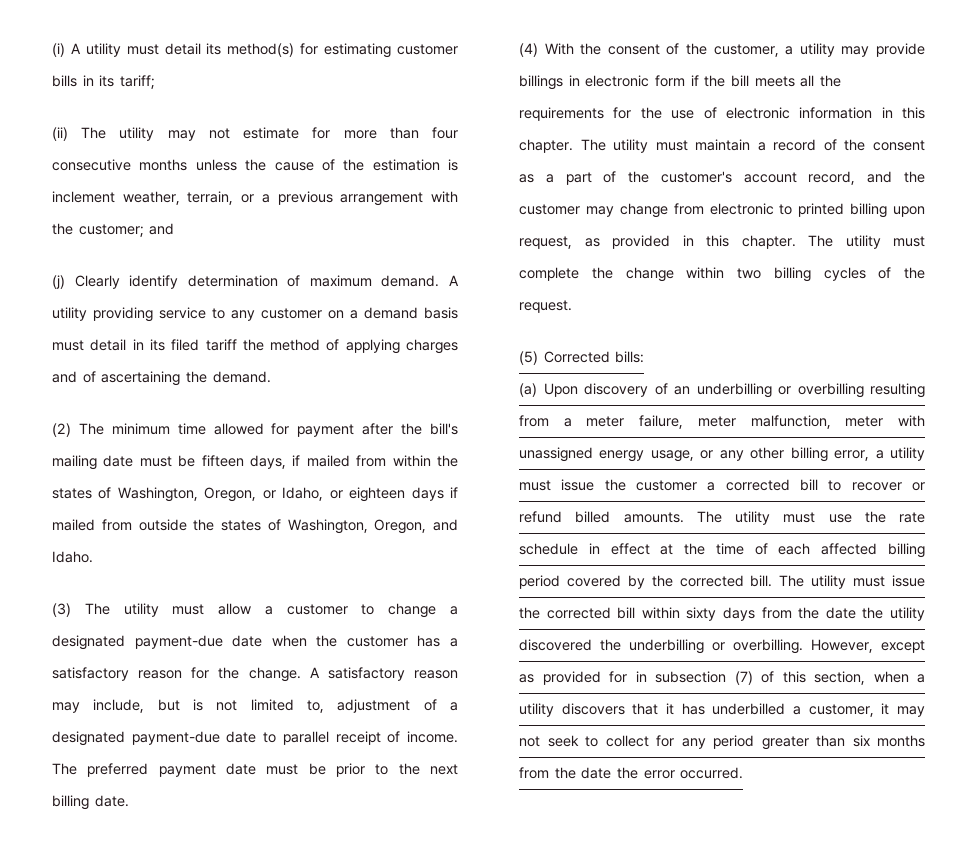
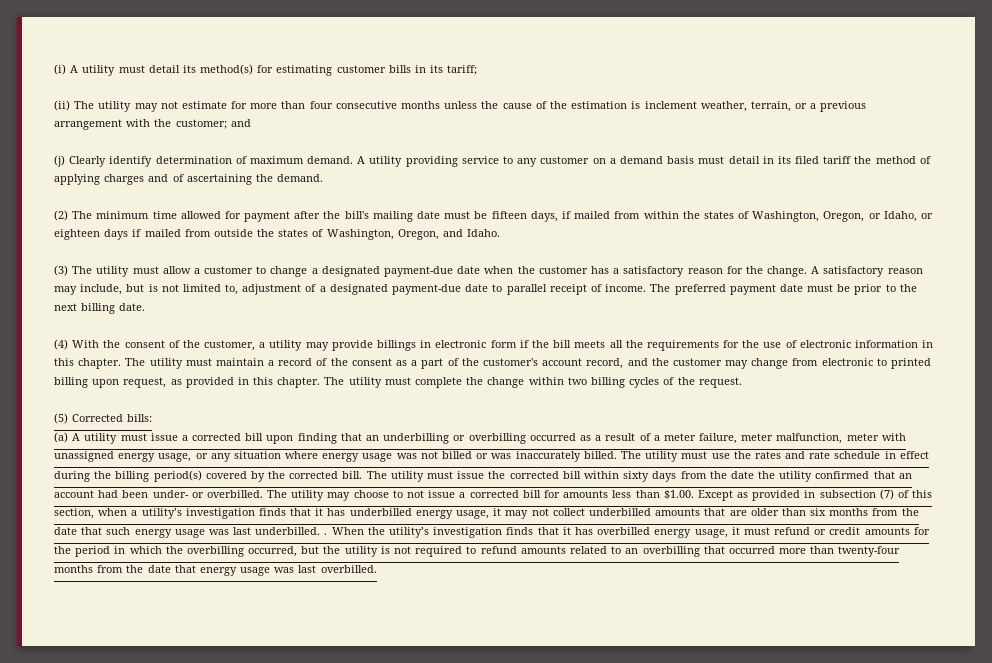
[543,383,925,398] [519,415,549,427] Upon discovery of an underbilling or overbilling resulting from -> [72,433,651,444] A utility must issue a corrected bill upon finding that an underbilling or overbilling occurred as a result of
[750,447,925,462] [519,479,925,491] [519,511,684,523] other billing error, a utility must issue the customer a corrected bill to recover or refund billed amounts. -> [233,451,617,462] situation where energy usage was not billed or was inaccurately billed.
(886, 517) none -> [754,451,806,459] rates and
[660,543,925,558] [519,575,560,589] at the time of each affected billing period -> [54,470,202,482] during the billing period(s)
[519,639,925,654] [519,671,627,685] discovered the underbilling or overbilling. However, except as provided for -> [815,471,912,479] [54,490,801,501] confirmed that an account had been under- or overbilled. The utility may choose to not issue a corrected bill for amounts less than $1.00. Except as provided
[519,703,625,717] utility discovers -> [141,508,286,519] utility’s investigation finds
[793,704,874,717] a customer, -> [415,510,490,519] energy usage,
[547,735,809,750] seek to collect for any period greater -> [552,508,779,516] collect underbilled amounts that are older
[617,767,744,779] the error occurred. -> [81,527,930,538] [54,546,901,557] [54,565,377,576] that such energy usage was last underbilled. . When the utility’s investigation finds that it has overbilled energy usage, it must refund or credit amounts for the period in which the overbilling occurred, but the utility is not required to refund amounts related to an overbilling that occurred more than twenty-four months from the date that energy usage was last overbilled.

